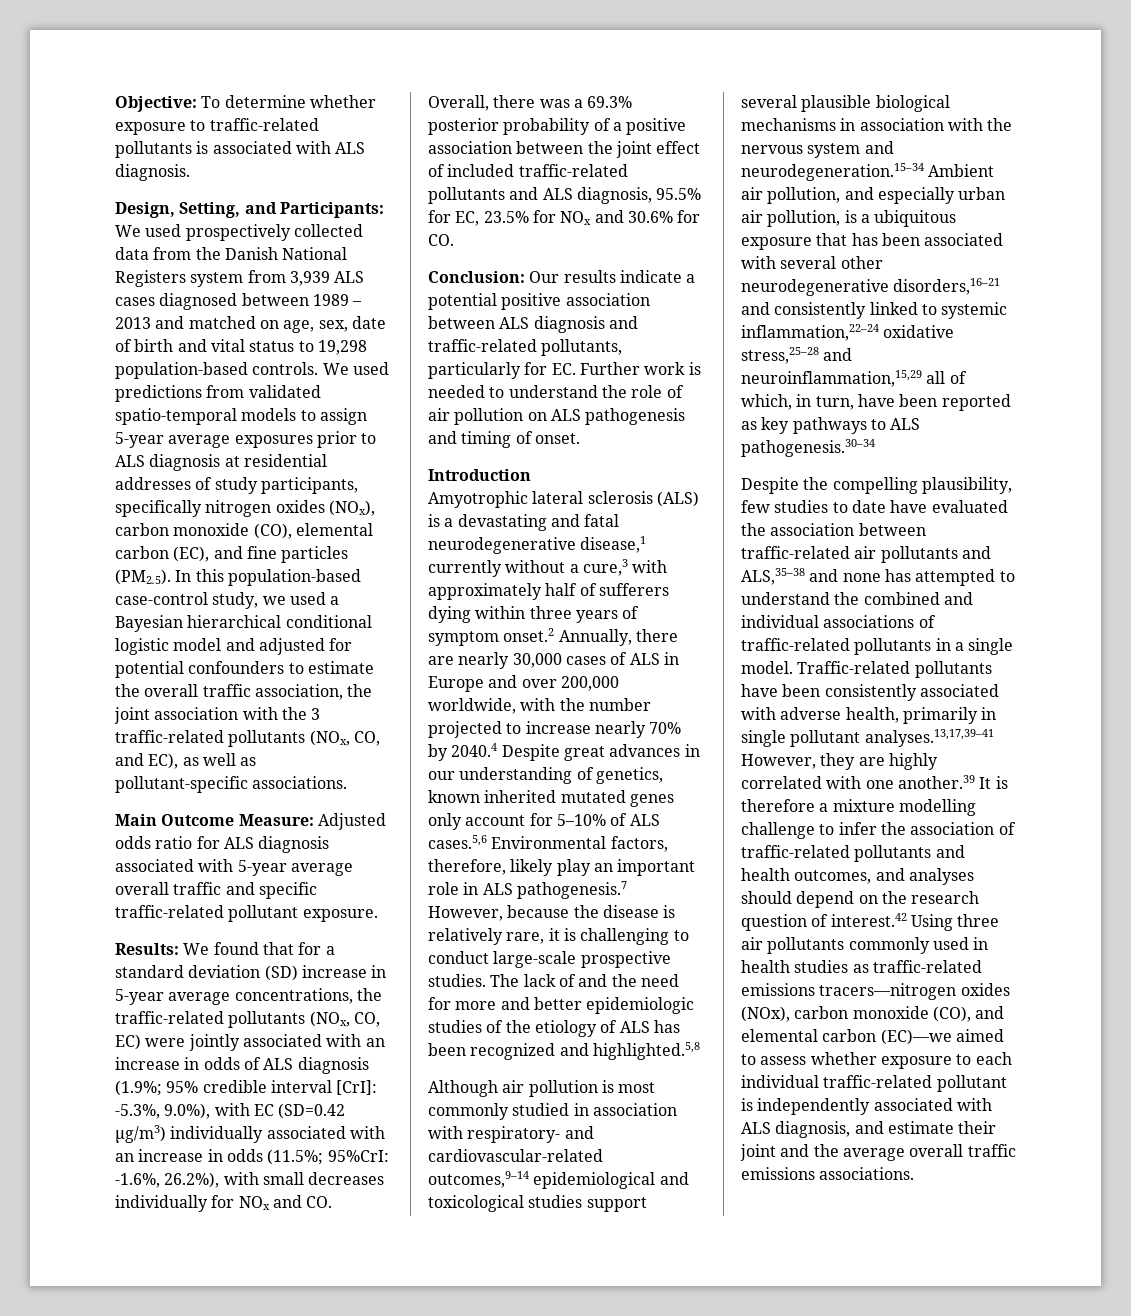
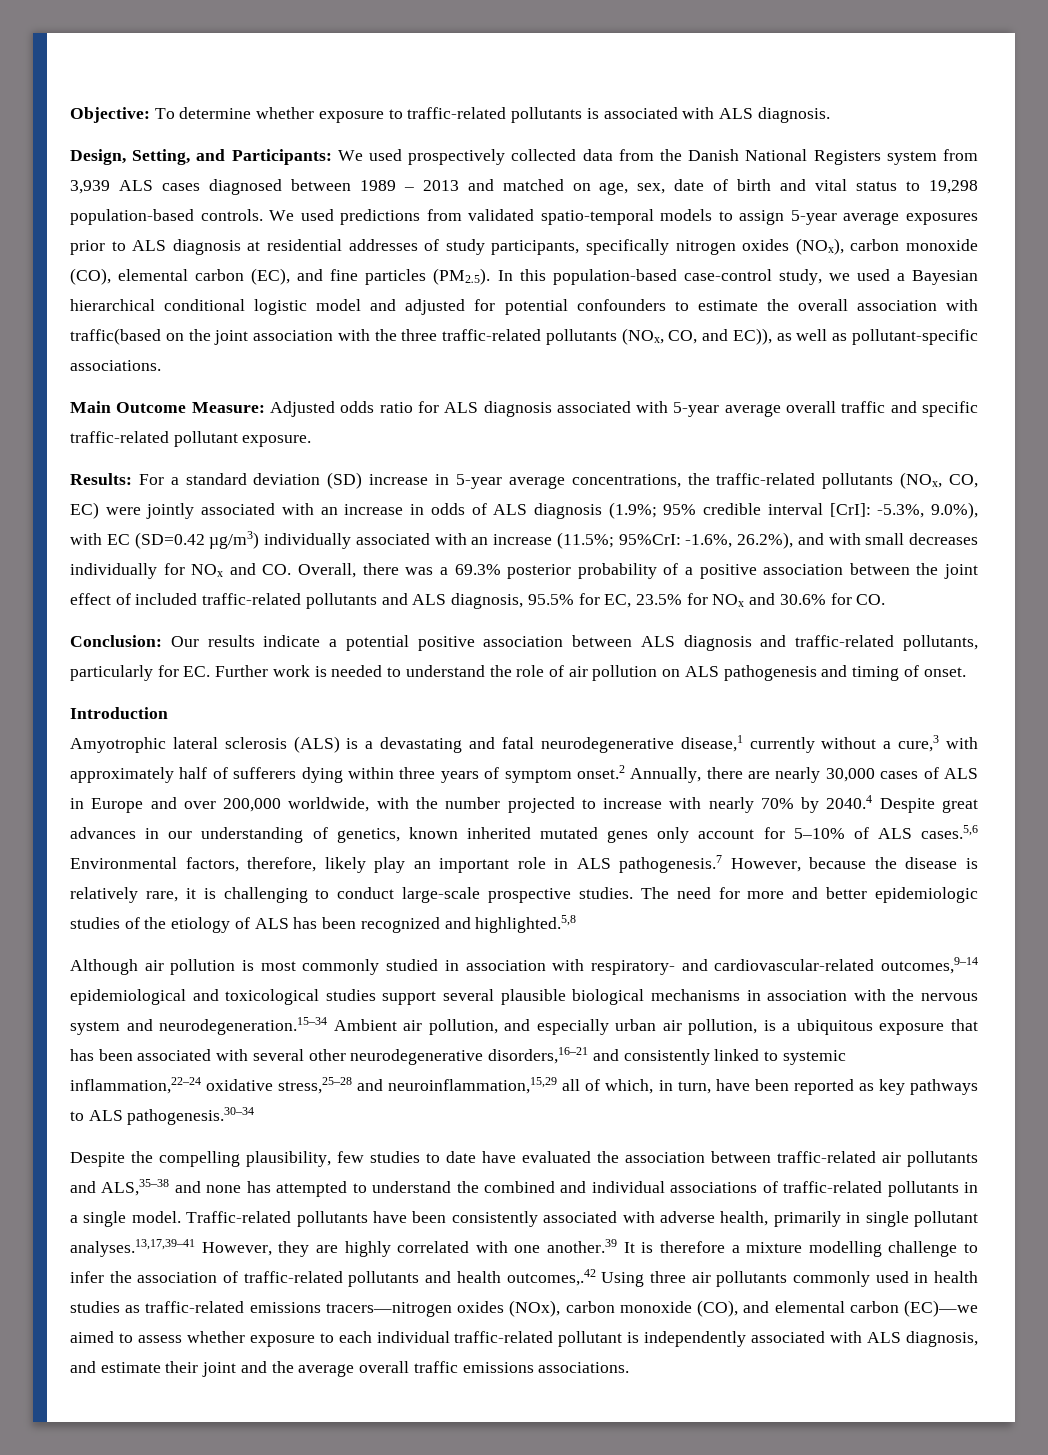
[202,684,343,700] traffic association, -> [856,299,978,311] [70,328,184,345] association with traffic(based on
[311,708,321,720] 3 -> [401,329,438,341] three
[148,753,179,769] EC), -> [732,328,772,345] EC)),
[183,942,322,955] We found that for -> [138,474,164,485] For
[207,1149,263,1162] in odds -> (552, 539) none
(220, 1180) none -> [797,533,824,545] and
(591, 727) none -> [669,797,702,809] with
[523,974,637,987] lack of and the -> (669, 893) none
[794,868,974,885] [741,891,980,908] [741,913,907,931] outcomes, and analyses should depend on the research question of interest.42 -> [506,1269,596,1286] outcomes,.42

